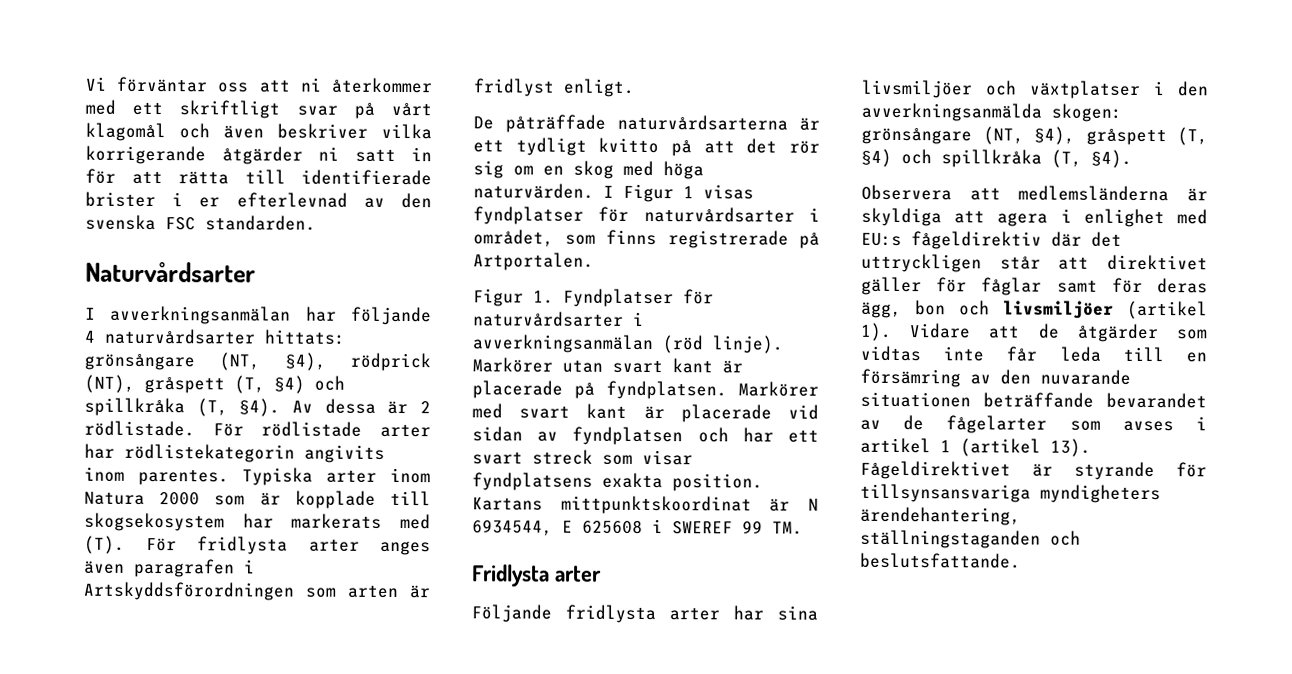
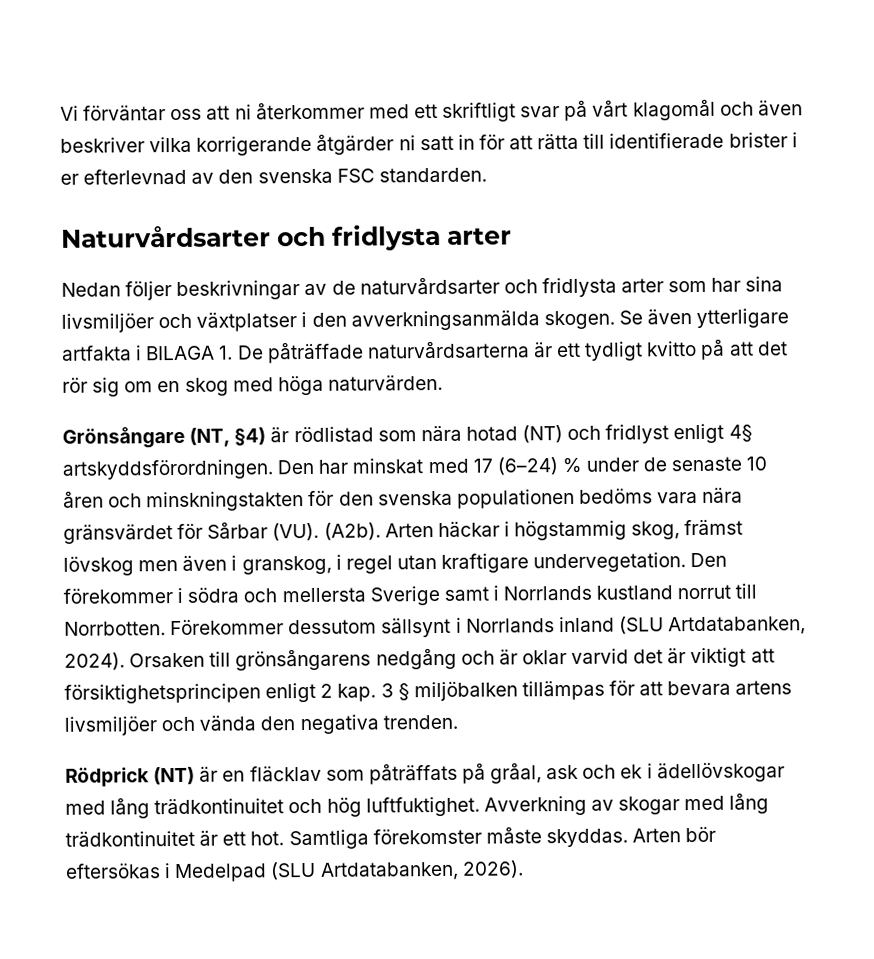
[85,305,432,326] [84,328,346,345] [84,352,431,372] [84,374,345,394] [84,397,431,417] [84,420,431,438] [84,443,385,463] [84,466,431,486] [84,490,431,509] [84,512,431,532] [84,535,431,556] [84,558,255,578] [83,581,431,601] [473,78,635,97] // I avverkningsanmälan har följande 4 naturvårdsarter hittats: grönsångare (NT, §4), rödprick (NT), gråspett (T, §4) och spillkråka (T, §4). Av dessa är 2 rödlistade. För rödlistade arter har rödlistekategorin angivits inom parentes. Typiska arter inom Natura 2000 som är kopplade till skogsekosystem har markerats med (T). För fridlysta arter anges även paragrafen i Artskyddsförordningen som arten är fridlyst enligt. // -> [277,223,512,251] [61,276,784,301] [61,308,790,333] [61,345,234,361] och fridlysta arter // Nedan följer beskrivningar av de naturvårdsarter och fridlysta arter som har sina livsmiljöer och växtplatser i den avverkningsanmälda skogen. Se även ytterligare artfakta i BILAGA 1.
[603,183,754,203] [473,206,820,225] [473,229,820,249] [473,252,594,271] [473,288,714,308] [473,311,644,327] [472,334,784,354] [472,357,743,374] [472,380,819,400] [472,403,819,423] [472,426,819,446] [472,449,693,466] [472,472,763,492] [472,495,819,515] [472,519,803,536] [471,564,602,587] [471,604,818,624] [861,79,1209,99] [861,102,1122,122] [861,126,1208,146] [861,148,1132,168] [861,184,1208,202] [861,207,1208,228] [861,231,1122,250] [861,253,1208,273] [861,276,1208,296] [861,300,1208,320] [860,322,1208,343] [860,345,1207,363] [860,368,1131,388] [860,391,1207,409] [860,415,1207,434] [860,437,1091,457] [860,460,1207,481] [860,483,1161,504] [860,506,1021,526] [860,529,1081,549] [860,552,1021,569] I Figur 1 visas fyndplatser för naturvårdsarter i området, som finns registrerade på Artportalen. // Figur 1. Fyndplatser för naturvårdsarter i avverkningsanmälan (röd linje). Markörer utan svart kant är placerade på fyndplatsen. Markörer med svart kant är placerade vid sidan av fyndplatsen och har ett svart streck som visar fyndplatsens exakta position. Kartans mittpunktskoordinat är N 6934544, E 625608 i SWEREF 99 TM. // Fridlysta arter // Följande fridlysta arter har sina livsmiljöer och växtplatser i den avverkningsanmälda skogen: grönsångare (NT, §4), gråspett (T, §4) och spillkråka (T, §4). // Observera att medlemsländerna är skyldiga att agera i enlighet med EU:s fågeldirektiv där det uttryckligen står att direktivet gäller för fåglar samt för deras ägg, bon och livsmiljöer (artikel 1). Vidare att de åtgärder som vidtas inte får leda till en försämring av den nuvarande situationen beträffande bevarandet av de fågelarter som avses i artikel 1 (artikel 13). Fågeldirektivet är styrande för tillsynsansvariga myndigheters ärendehantering, ställningstaganden och beslutsfattande. -> [62,423,753,449] [62,456,768,480] [63,487,744,512] [63,519,744,544] [63,552,728,576] [63,583,758,606] [64,616,807,638] [64,647,775,671] [64,680,793,704] [64,714,458,736] [65,762,785,787] [65,792,770,819] [65,826,717,850] [65,860,524,883] // Grönsångare (NT, §4) är rödlistad som nära hotad (NT) och fridlyst enligt 4§ artskyddsförordningen. Den har minskat med 17 (6–24) % under de senaste 10 åren och minskningstakten för den svenska populationen bedöms vara nära gränsvärdet för Sårbar (VU). (A2b). Arten häckar i högstammig skog, främst lövskog men även i granskog, i regel utan kraftigare undervegetation. Den förekommer i södra och mellersta Sverige samt i Norrlands kustland norrut till Norrbotten. Förekommer dessutom sällsynt i Norrlands inland (SLU Artdatabanken, 2024). Orsaken till grönsångarens nedgång och är oklar varvid det är viktigt att försiktighetsprincipen enligt 2 kap. 3 § miljöbalken tillämpas för att bevara artens livsmiljöer och vända den negativa trenden. // Rödprick (NT) är en fläcklav som påträffats på gråal, ask och ek i ädellövskogar med lång trädkontinuitet och hög luftfuktighet. Avverkning av skogar med lång trädkontinuitet är ett hot. Samtliga förekomster måste skyddas. Arten bör eftersökas i Medelpad (SLU Artdatabanken, 2026).

